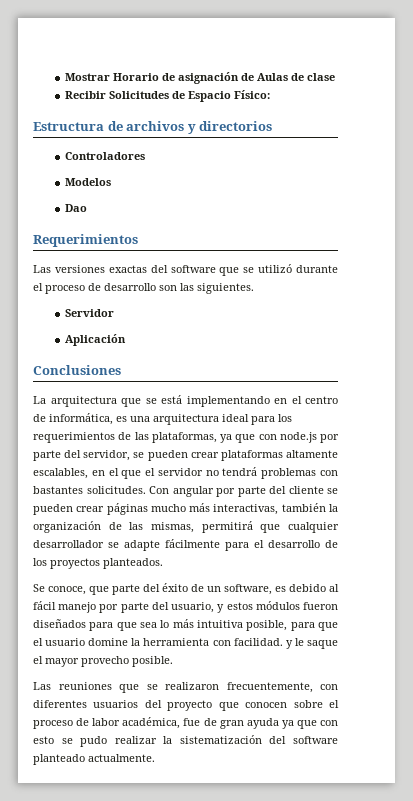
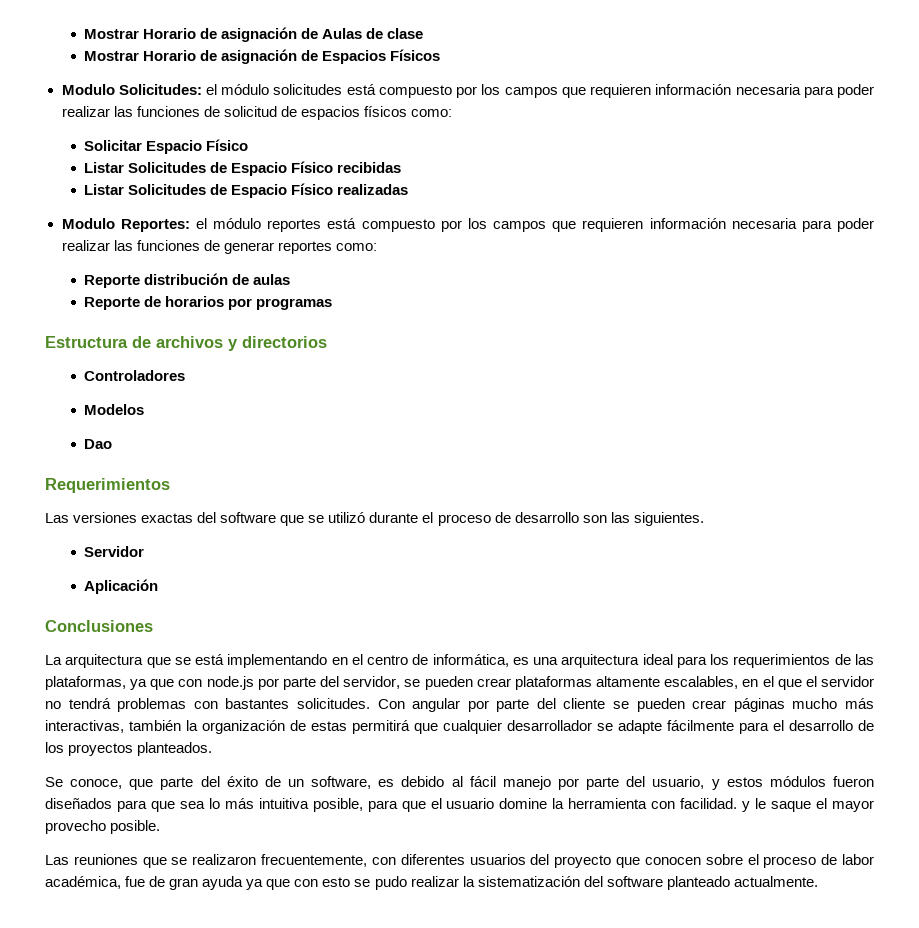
[64,90,270,102] Recibir Solicitudes de Espacio Físico: -> [84,49,441,64] [61,84,875,98] [61,106,452,120] [84,139,249,154] [84,161,402,176] [84,183,409,198] [61,218,874,232] [61,240,377,254] [84,273,291,288] [84,296,333,310] Mostrar Horario de asignación de Espacios Físicos // Modulo Solicitudes: el módulo solicitudes está compuesto por los campos que requieren información necesaria para poder realizar las funciones de solicitud de espacios físicos como: // Solicitar Espacio Físico // Listar Solicitudes de Espacio Físico recibidas // Listar Solicitudes de Espacio Físico realizadas // Modulo Reportes: el módulo reportes está compuesto por los campos que requieren información necesaria para poder realizar las funciones de generar reportes como: // Reporte distribución de aulas // Reporte de horarios por programas
[129,522,194,533] las mismas, -> [311,721,347,731] estas

